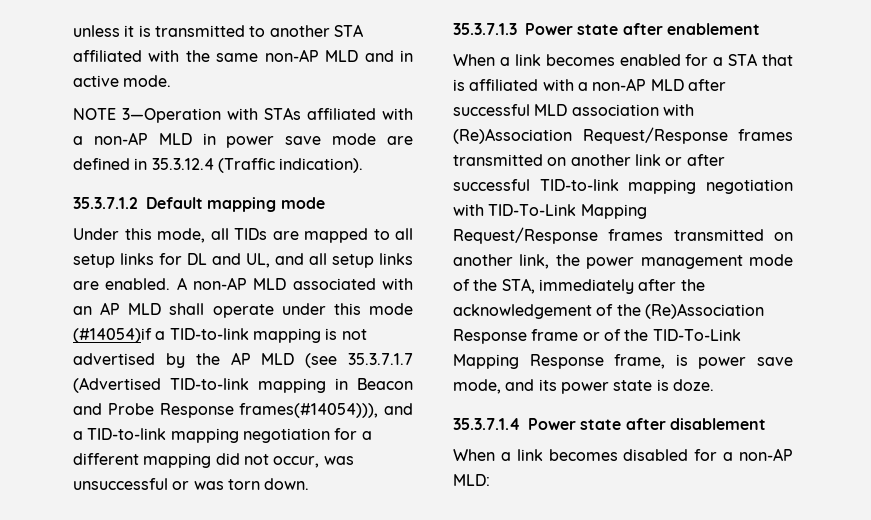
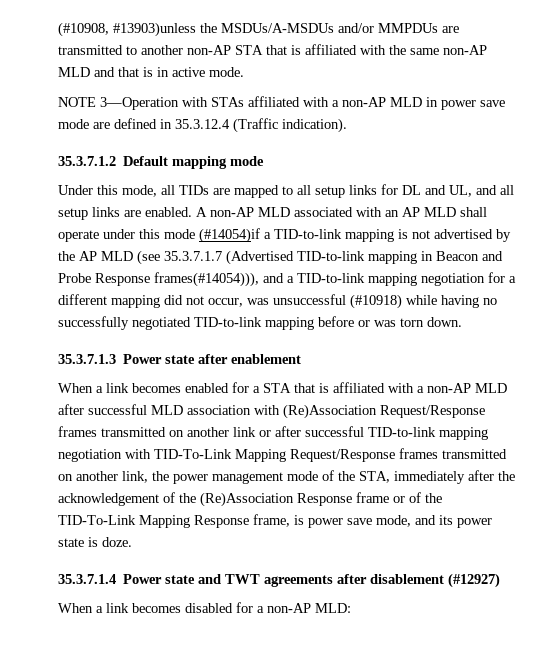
[73,24,363,37] unless it is transmitted to another STA -> [58,22,459,37] [58,45,301,55] (#10908, #13903)unless the MSDUs/A-MSDUs and/or MMPDUs are transmitted to another non-AP STA that is
(394, 56) none -> [118,67,153,77] that is
(168, 484) none -> [350,294,497,309] [58,316,354,330] (#10918) while having no successfully negotiated TID-to-link mapping before
(622, 424) none -> [198,574,334,587] and TWT agreements
(766, 424) none -> [448,573,501,588] (#12927)

